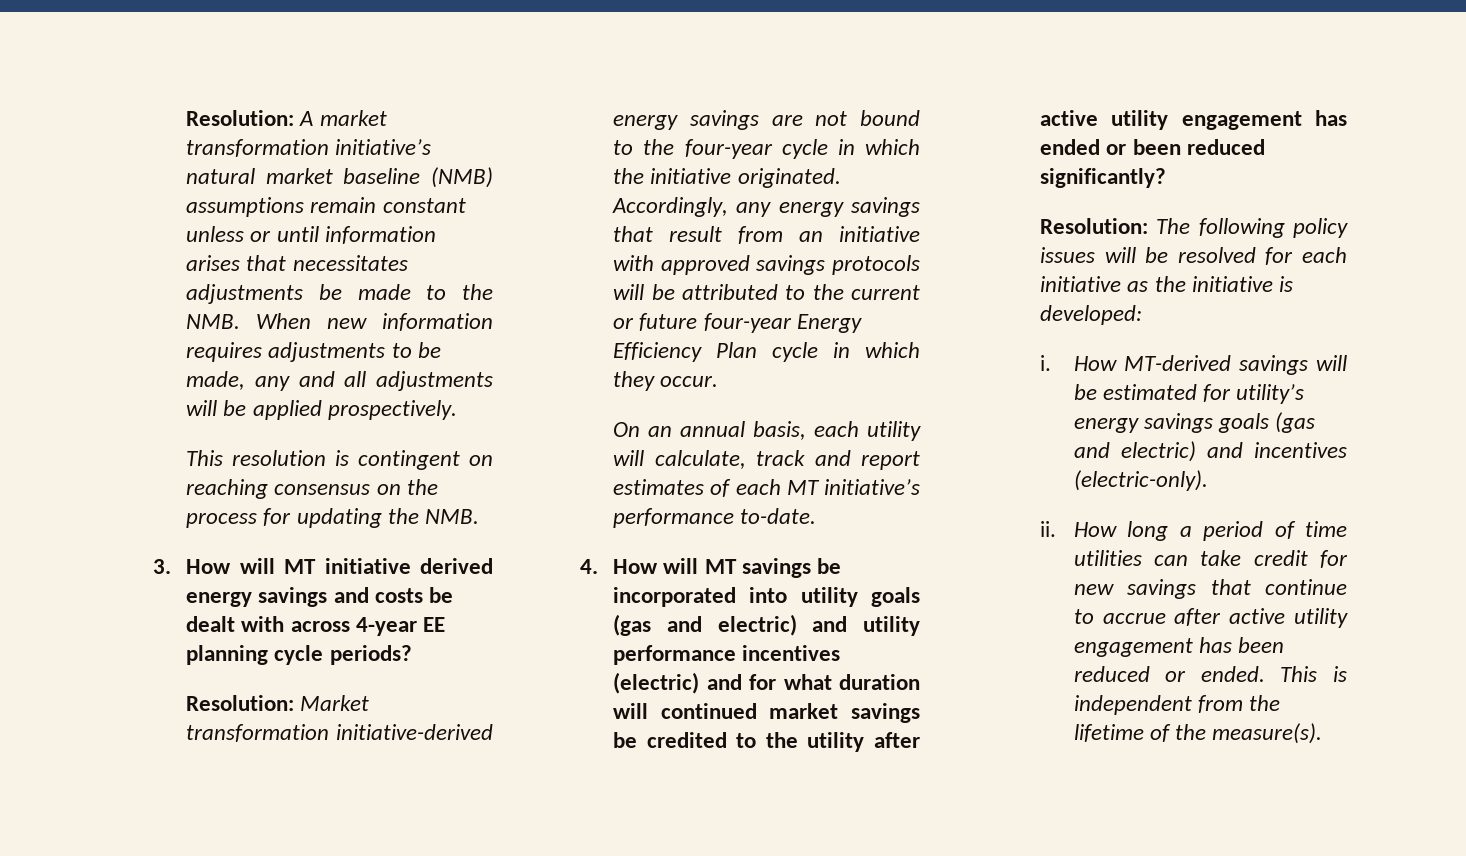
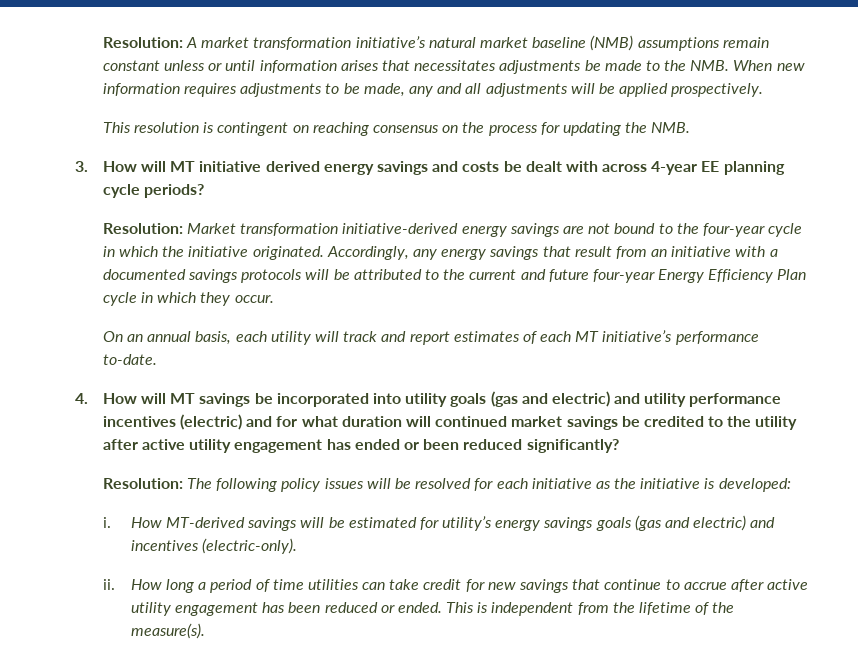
[660,255,750,275] approved -> [769,249,778,257] [102,269,186,280] a documented
[613,317,635,329] or -> [520,269,546,280] and
[654,450,746,469] calculate, -> (339, 336) none

